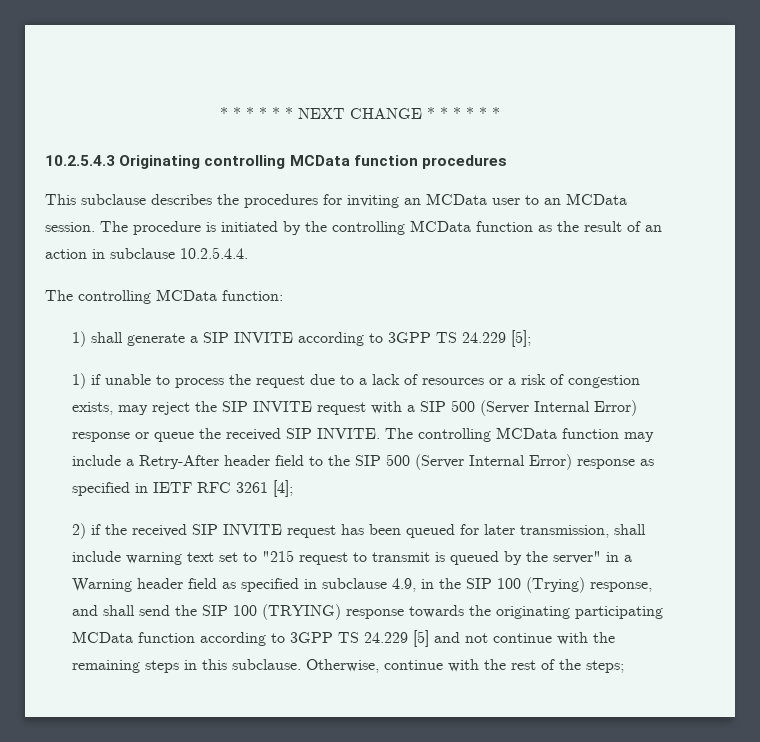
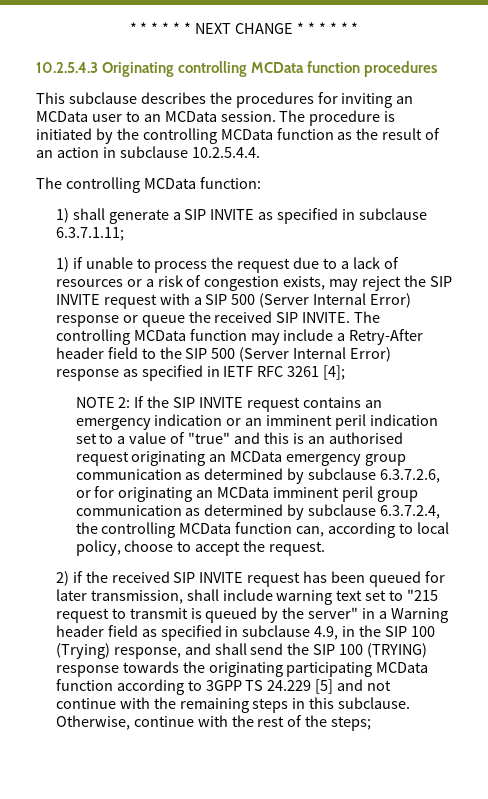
[297,330,531,347] according to 3GPP TS 24.229 [5]; -> [258,208,428,224] [55,227,124,241] as specified in subclause 6.3.7.1.11;
(293, 488) none -> [75,396,382,412] [75,414,439,430] [75,432,403,444] [75,451,407,466] [75,468,441,484] [75,486,418,502] [75,504,441,520] [75,522,449,538] [75,540,326,556] // NOTE 2: If the SIP INVITE request contains an emergency indication or an imminent peril indication set to a value of "true" and this is an authorised request originating an MCData emergency group communication as determined by subclause 6.3.7.2.6, or for originating an MCData imminent peril group communication as determined by subclause 6.3.7.2.4, the controlling MCData function can, according to local policy, choose to accept the request.

